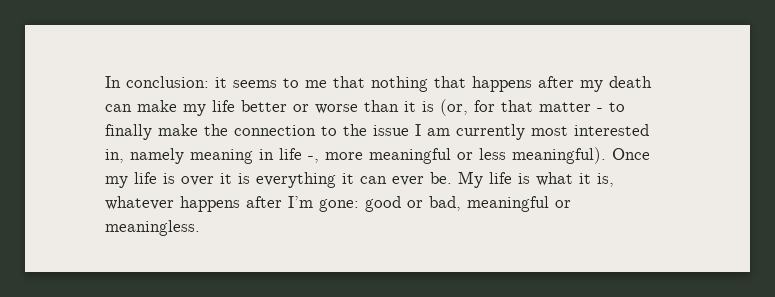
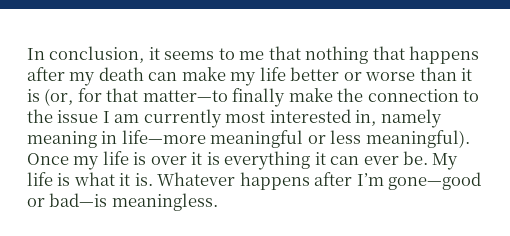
[126,76,209,88] conclusion: -> [49,46,145,63] conclusion,
[539,102,625,112] matter - to -> [142,90,228,102] matter—to
[279,148,363,163] life -, more -> [121,130,206,144] life—more
[597,173,614,187] [105,196,174,210] is, whatever -> [134,172,236,186] is. Whatever
[319,196,571,212] gone: good or bad, meaningful or -> [388,172,482,190] [27,193,108,207] gone—good or bad—is

